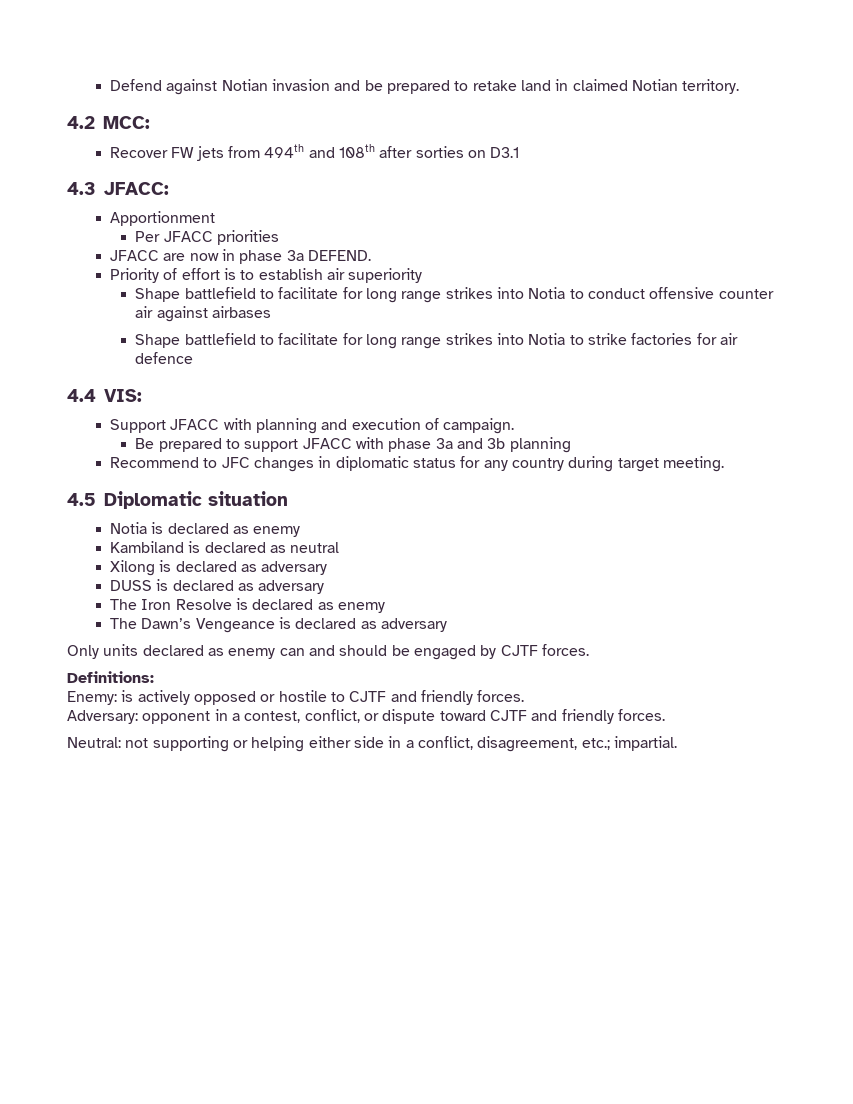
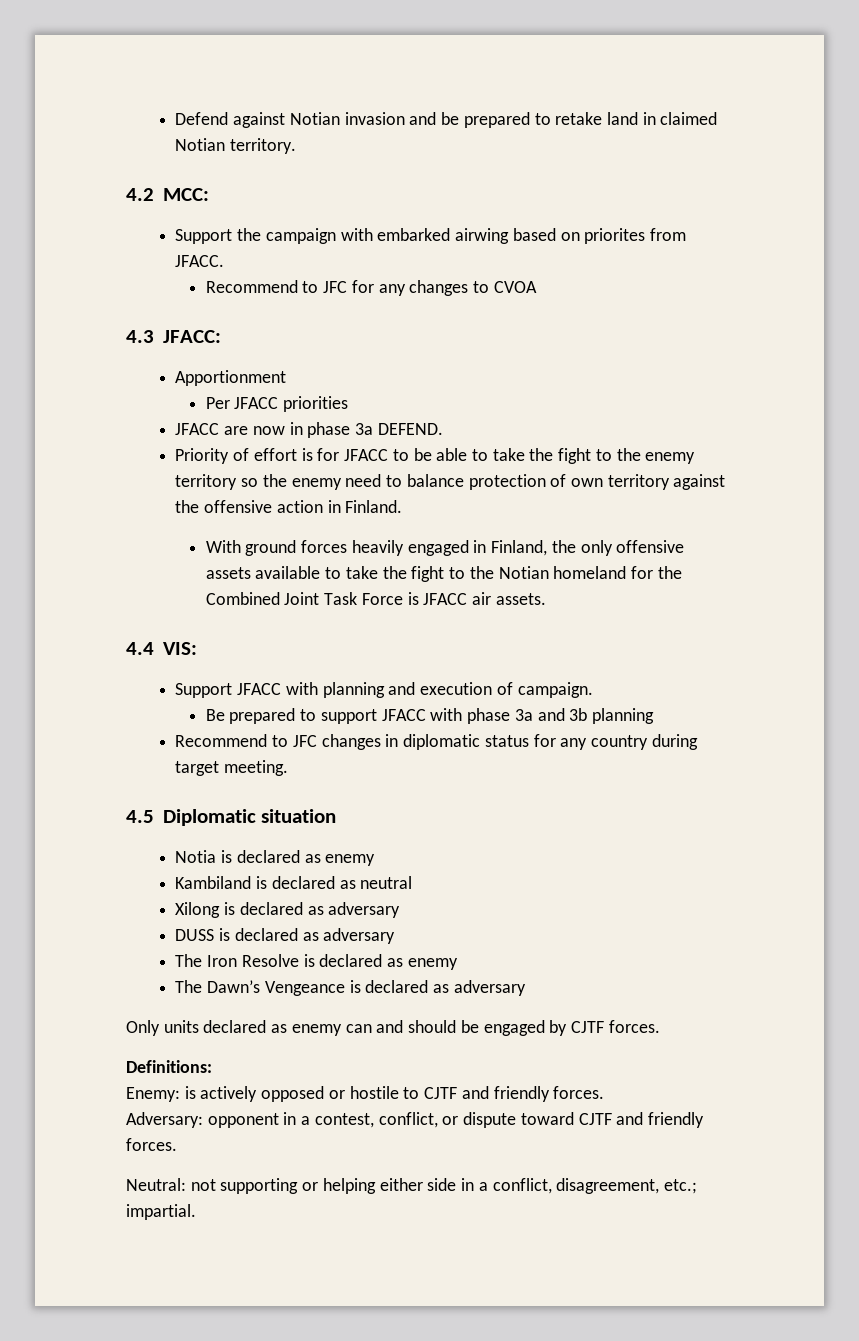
[110,144,520,161] Recover FW jets from 494th and 108th after sorties on D3.1 -> [175,228,687,244] [175,255,225,267] [205,280,537,296] Support the campaign with embarked airwing based on priorites from JFACC. // Recommend to JFC for any changes to CVOA
[240,268,423,283] [135,287,774,303] [135,306,272,322] [135,333,738,349] [135,352,194,364] to establish air superiority // Shape battlefield to facilitate for long range strikes into Notia to conduct offensive counter air against airbases // Shape battlefield to facilitate for long range strikes into Notia to strike factories for air defence -> [317,448,696,464] [175,474,726,490] [175,500,403,513] [205,540,685,556] [205,566,682,582] [205,592,546,605] for JFACC to be able to take the fight to the enemy territory so the enemy need to balance protection of own territory against the offensive action in Finland. // With ground forces heavily engaged in Finland, the only offensive assets available to take the fight to the Notian homeland for the Combined Joint Task Force is JFACC air assets.

